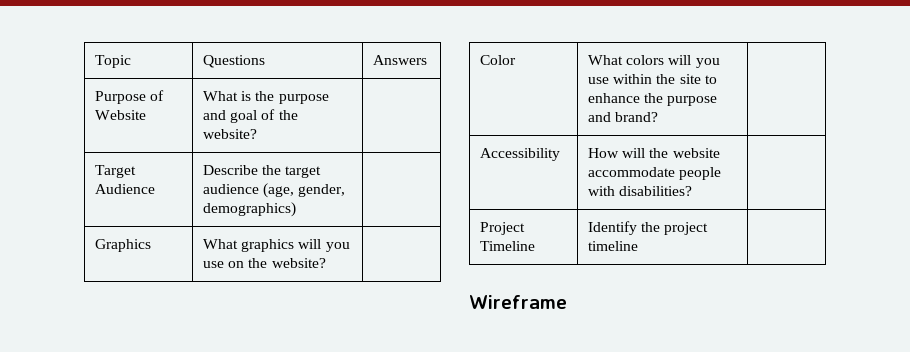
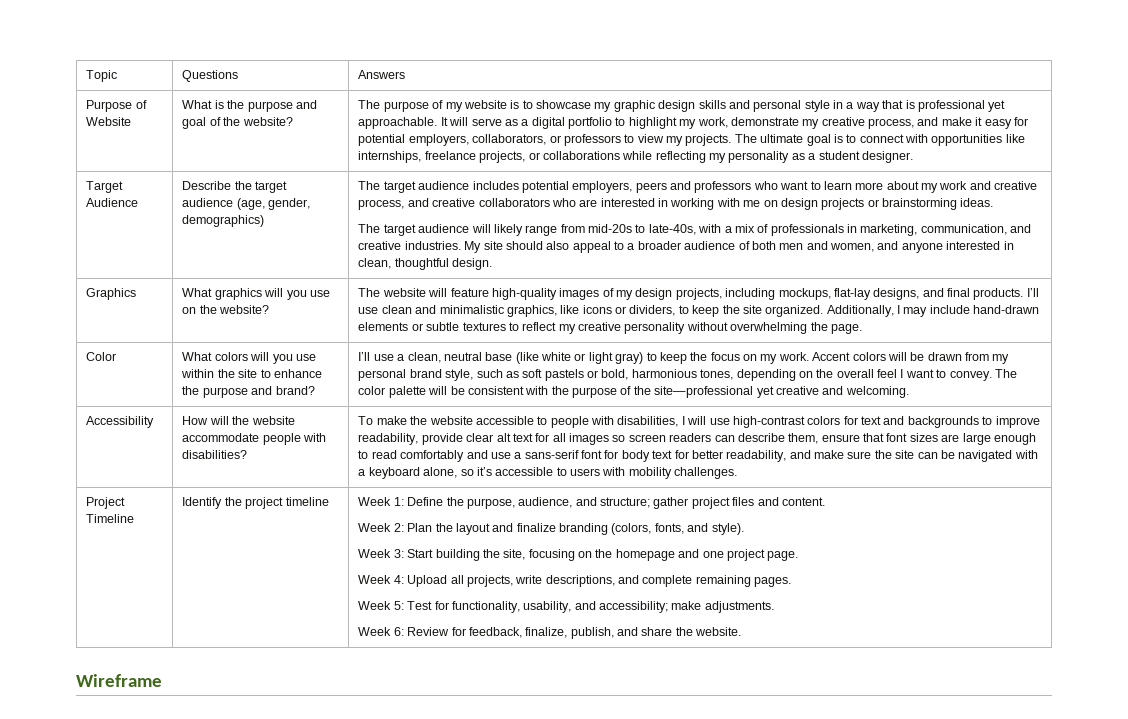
(258, 134) none -> [358,100,1006,112] [358,117,1028,129] [358,134,1025,146] [358,151,913,163] The purpose of my website is to showcase my graphic design skills and personal style in a way that is professional yet approachable. It will serve as a digital portfolio to highlight my work, demonstrate my creative process, and make it easy for potential employers, collaborators, or professors to view my projects. The ultimate goal is to connect with opportunities like internships, freelance projects, or collaborations while reflecting my personality as a student designer.
(297, 209) none -> [358,181,1038,193] [358,198,994,210] [358,224,1032,236] [358,241,1014,253] [358,258,493,270] The target audience includes potential employers, peers and professors who want to learn more about my work and creative process, and creative collaborators who are interested in working with me on design projects or brainstorming ideas. // The target audience will likely range from mid-20s to late-40s, with a mix of professionals in marketing, communication, and creative industries. My site should also appeal to a broader audience of both men and women, and anyone interested in clean, thoughtful design.
(326, 263) none -> [358,288,1039,300] [358,305,1040,317] [358,322,862,334] The website will feature high-quality images of my design projects, including mockups, flat-lay designs, and final products. I’ll use clean and minimalistic graphics, like icons or dividers, to keep the site organized. Additionally, I may include hand-drawn elements or subtle textures to reflect my creative personality without overwhelming the page.
(659, 117) none -> [358,352,1010,364] [358,369,1017,381] [358,386,909,398] I’ll use a clean, neutral base (like white or light gray) to keep the focus on my work. Accent colors will be drawn from my personal brand style, such as soft pastels or bold, harmonious tones, depending on the overall feel I want to convey. The color palette will be consistent with the purpose of the site—professional yet creative and welcoming.
(693, 191) none -> [358,416,1040,428] [358,433,1036,445] [358,450,1038,462] [358,467,738,479] To make the website accessible to people with disabilities, I will use high-contrast colors for text and backgrounds to improve readability, provide clear alt text for all images so screen readers can describe them, ensure that font sizes are large enough to read comfortably and use a sans-serif font for body text for better readability, and make sure the site can be navigated with a keyboard alone, so it’s accessible to users with mobility challenges.
(639, 246) none -> [358,497,825,509] [358,523,744,535] [358,549,799,561] [358,575,792,587] [358,601,774,613] [358,627,742,639] Week 1: Define the purpose, audience, and structure; gather project files and content. // Week 2: Plan the layout and finalize branding (colors, fonts, and style). // Week 3: Start building the site, focusing on the homepage and one project page. // Week 4: Upload all projects, write descriptions, and complete remaining pages. // Week 5: Test for functionality, usability, and accessibility; make adjustments. // Week 6: Review for feedback, finalize, publish, and share the website.

